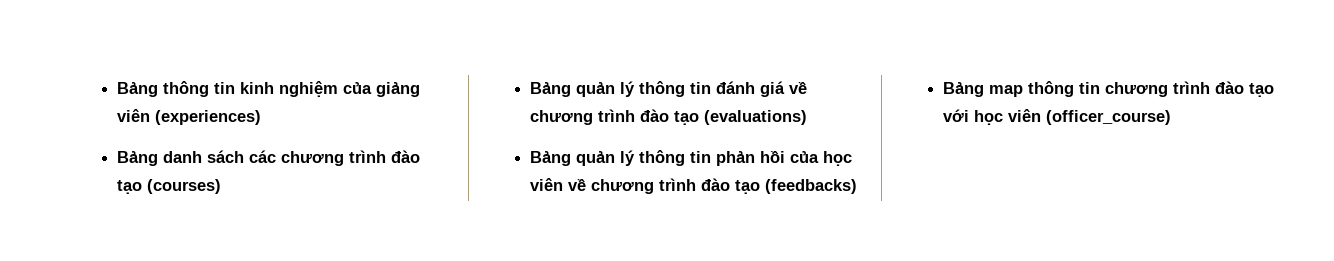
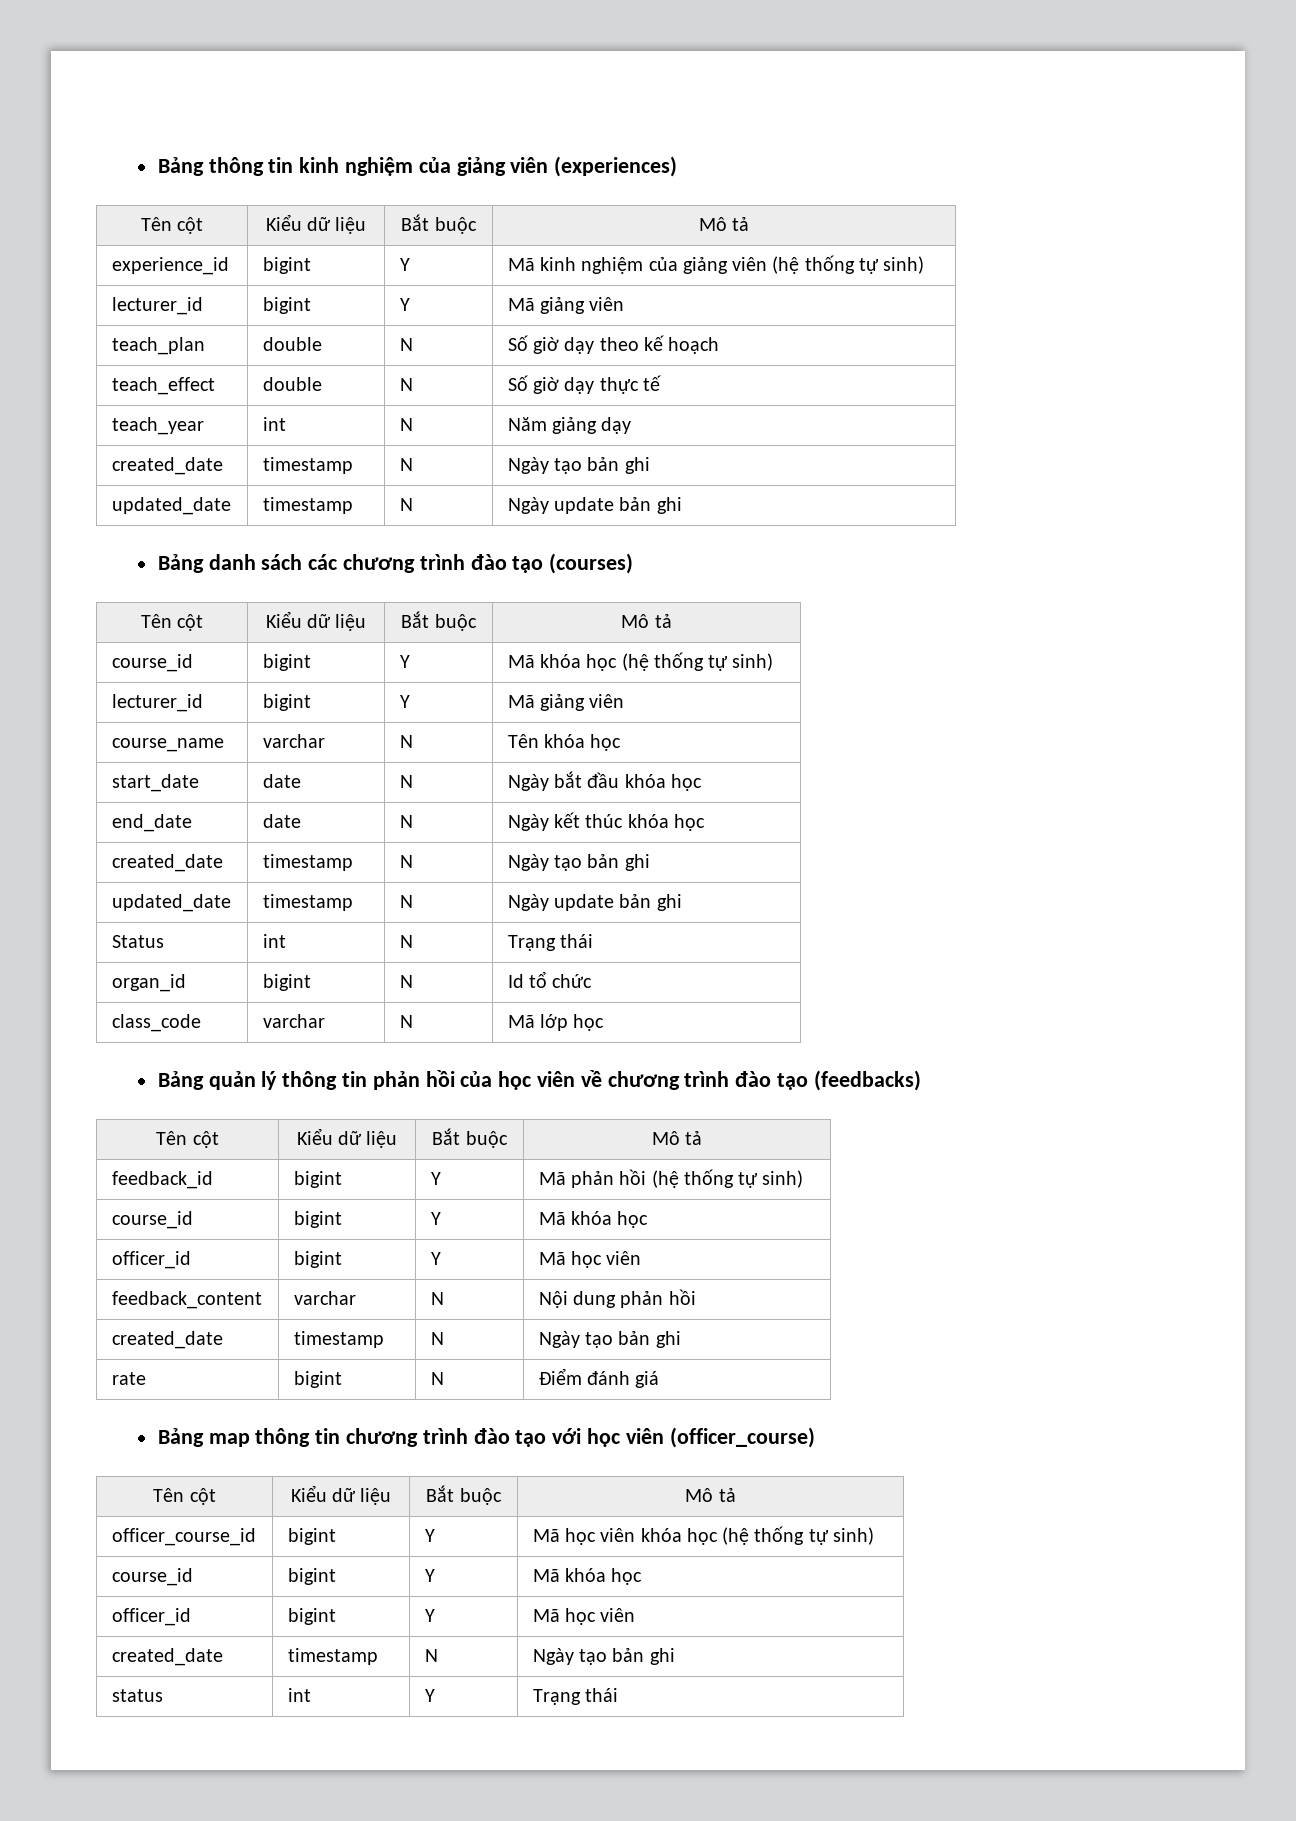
(262, 117) none -> [140,217,204,234] [265,214,367,234] [401,214,477,234] [698,217,750,231] [111,257,229,275] [262,257,311,274] [399,258,410,271] [507,255,925,274] [111,297,203,315] [262,297,311,314] [399,298,410,311] [507,297,625,314] [111,337,205,355] [262,337,322,351] [399,338,413,351] [507,335,720,354] [111,377,215,395] [262,377,322,391] [399,378,413,391] [507,375,661,394] [111,417,204,435] [262,417,286,431] [399,418,413,431] [507,417,632,434] [111,457,223,475] [262,457,353,474] [399,458,413,471] [507,457,650,474] [111,497,231,515] [262,497,353,514] [399,498,413,511] [507,497,682,514] // Tên cột | Kiểu dữ liệu | Bắt buộc | Mô tả // experience_id | bigint | Y | Mã kinh nghiệm của giảng viên (hệ thống tự sinh) // lecturer_id | bigint | Y | Mã giảng viên // teach_plan | double | N | Số giờ dạy theo kế hoạch // teach_effect | double | N | Số giờ dạy thực tế // teach_year | int | N | Năm giảng dạy // created_date | timestamp | N | Ngày tạo bản ghi // updated_date | timestamp | N | Ngày update bản ghi
[530,81,808,97] [530,109,808,125] // Bảng quản lý thông tin đánh giá về chương trình đào tạo (evaluations) -> [140,614,204,631] [265,611,367,631] [401,611,477,631] [621,614,672,628] [111,654,193,672] [262,654,311,671] [399,655,410,668] [507,652,774,671] [111,694,203,712] [262,694,311,711] [399,695,410,708] [507,694,625,711] [111,738,224,752] [262,734,325,748] [399,735,413,748] [507,734,622,751] [111,774,199,792] [262,774,301,788] [399,775,413,788] [507,771,702,791] [111,814,192,832] [262,814,301,828] [399,815,413,828] [507,812,705,831] [111,854,223,872] [262,854,353,871] [399,855,413,868] [507,854,650,871] [111,894,231,912] [262,894,353,911] [399,895,413,908] [507,894,682,911] [111,935,164,948] [262,934,286,948] [399,935,413,948] [507,934,594,951] [111,974,186,992] [262,974,311,991] [399,975,413,988] [507,971,593,988] [111,1014,201,1032] [262,1014,325,1028] [399,1015,413,1028] [507,1014,605,1031] // Tên cột | Kiểu dữ liệu | Bắt buộc | Mô tả // course_id | bigint | Y | Mã khóa học (hệ thống tự sinh) // lecturer_id | bigint | Y | Mã giảng viên // course_name | varchar | N | Tên khóa học // start_date | date | N | Ngày bắt đầu khóa học // end_date | date | N | Ngày kết thúc khóa học // created_date | timestamp | N | Ngày tạo bản ghi // updated_date | timestamp | N | Ngày update bản ghi // Status | int | N | Trạng thái // organ_id | bigint | N | Id tổ chức // class_code | varchar | N | Mã lớp học
(858, 186) none -> [156,1131,219,1148] [296,1128,398,1148] [432,1128,508,1148] [651,1131,703,1145] [111,1171,213,1189] [293,1171,342,1188] [430,1172,441,1185] [538,1169,804,1188] [111,1211,193,1229] [293,1211,342,1228] [430,1212,441,1225] [538,1211,649,1228] [111,1251,191,1269] [293,1251,342,1268] [430,1252,441,1265] [538,1251,642,1268] [111,1291,262,1309] [293,1291,356,1305] [430,1292,444,1305] [538,1289,696,1308] [111,1331,223,1349] [293,1331,384,1348] [430,1332,444,1345] [538,1331,681,1348] [111,1372,146,1385] [293,1371,342,1388] [430,1372,444,1385] [538,1368,660,1388] // Tên cột | Kiểu dữ liệu | Bắt buộc | Mô tả // feedback_id | bigint | Y | Mã phản hồi (hệ thống tự sinh) // course_id | bigint | Y | Mã khóa học // officer_id | bigint | Y | Mã học viên // feedback_content | varchar | N | Nội dung phản hồi // created_date | timestamp | N | Ngày tạo bản ghi // rate | bigint | N | Điểm đánh giá
(1172, 117) none -> [153,1488,216,1505] [290,1485,392,1505] [426,1485,502,1505] [685,1488,736,1502] [111,1528,256,1546] [287,1528,336,1545] [424,1529,435,1542] [532,1526,874,1545] [111,1568,193,1586] [287,1568,336,1585] [424,1569,435,1582] [532,1568,643,1585] [111,1608,191,1626] [287,1608,336,1625] [424,1609,435,1622] [532,1608,636,1625] [111,1648,223,1666] [287,1648,378,1665] [424,1649,438,1662] [532,1648,675,1665] [111,1689,163,1702] [287,1688,311,1702] [424,1689,435,1702] [532,1688,619,1705] // Tên cột | Kiểu dữ liệu | Bắt buộc | Mô tả // officer_course_id | bigint | Y | Mã học viên khóa học (hệ thống tự sinh) // course_id | bigint | Y | Mã khóa học // officer_id | bigint | Y | Mã học viên // created_date | timestamp | N | Ngày tạo bản ghi // status | int | Y | Trạng thái

